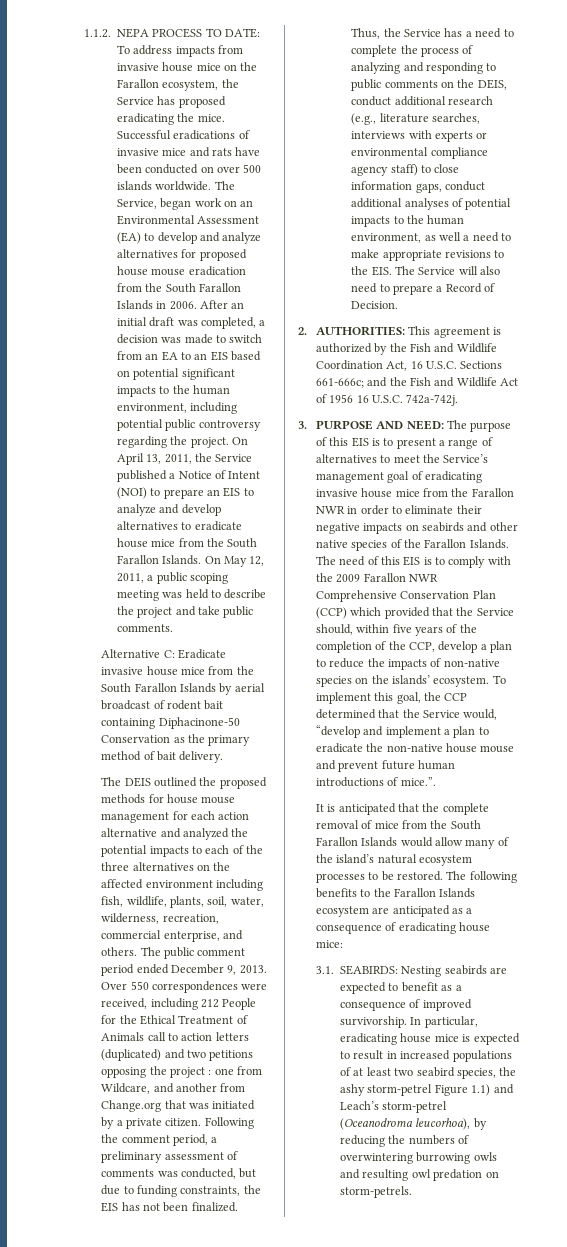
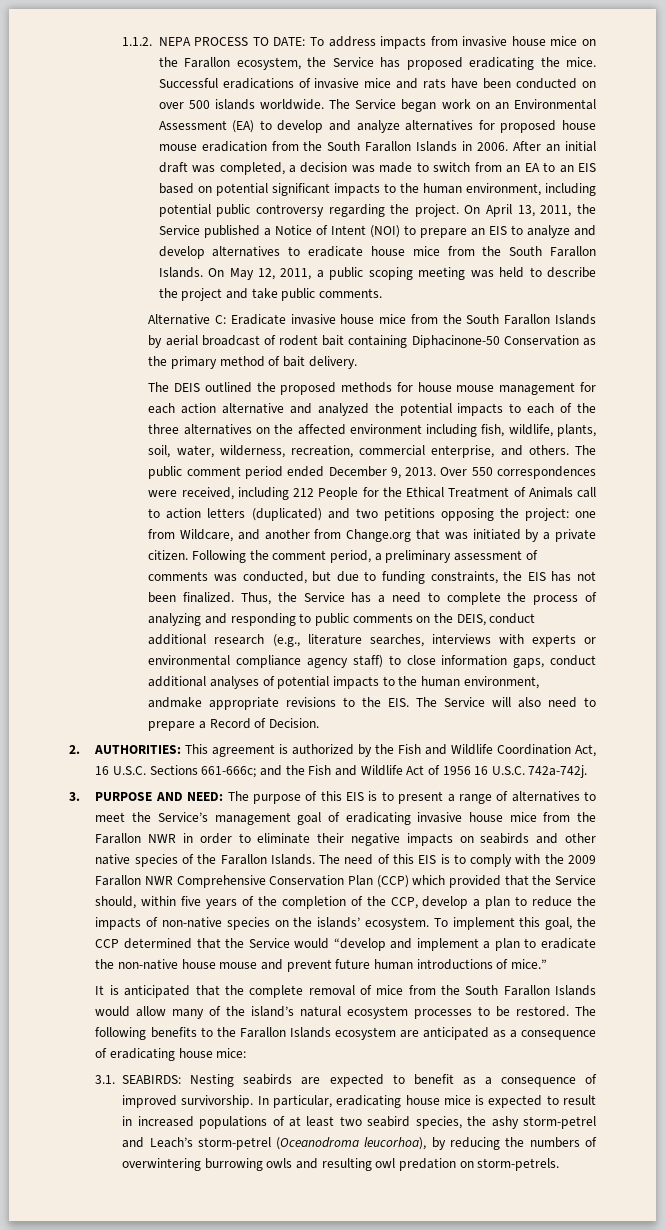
[116,199,157,209] Service, -> [355,99,397,109] Service
[170,1067,212,1078] project : -> [524,508,569,521] project:
[424,232,512,242] [351,249,380,258] as well a need to make -> [148,697,203,708] andmake
[463,709,498,720] would, -> [294,938,330,949] would
[400,777,436,786] mice.”. -> [510,959,547,969] mice.”
[434,1084,491,1096] Figure 1.1) -> (596, 1122) none

